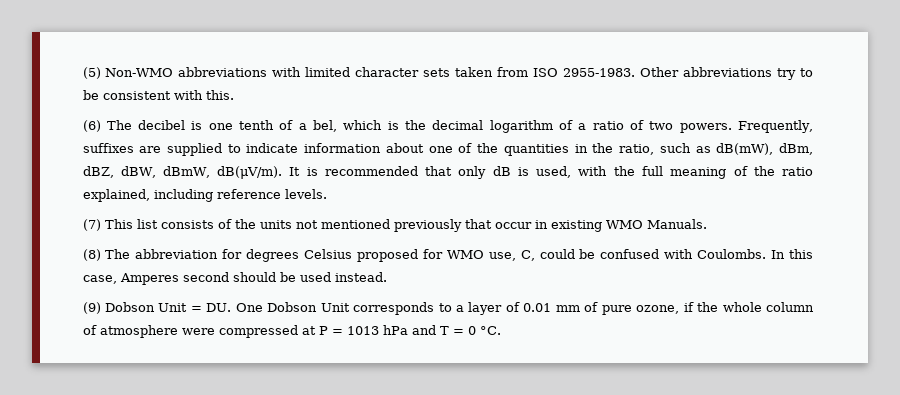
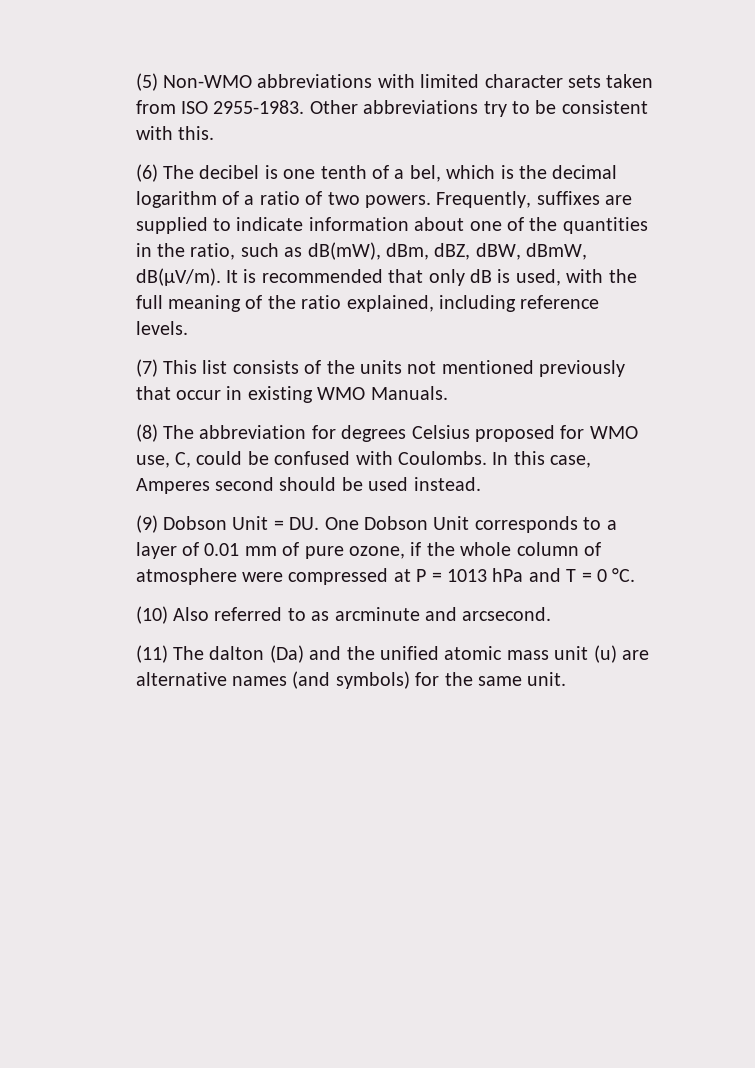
(501, 330) none -> [135,606,552,624] [135,645,650,663] [135,671,567,689] // (10) Also referred to as arcminute and arcsecond. // (11) The dalton (Da) and the unified atomic mass unit (u) are alternative names (and symbols) for the same unit.

